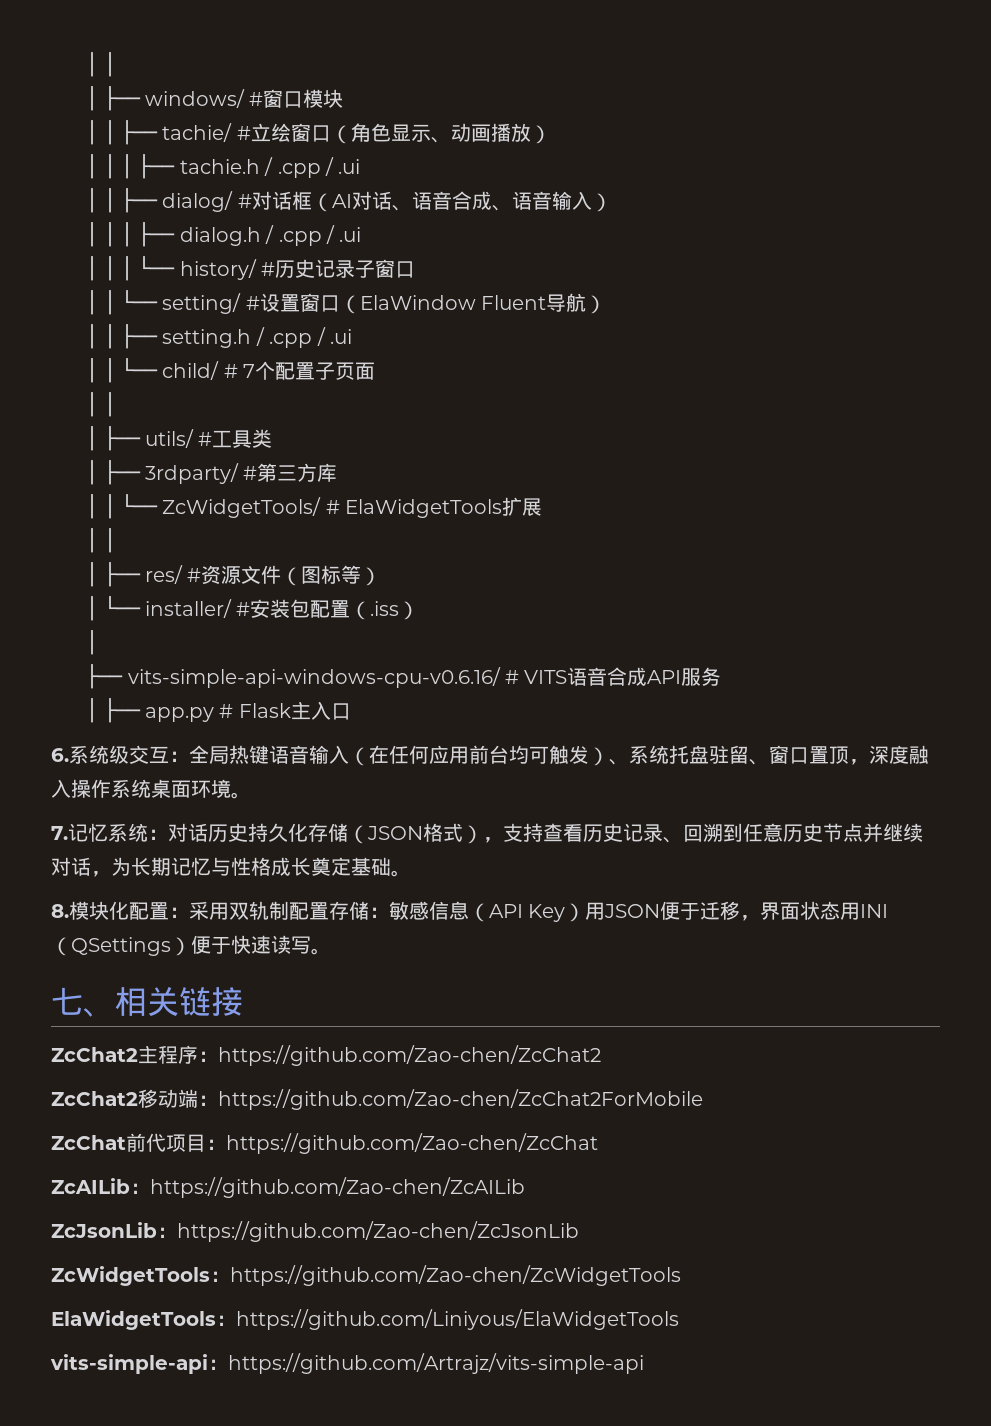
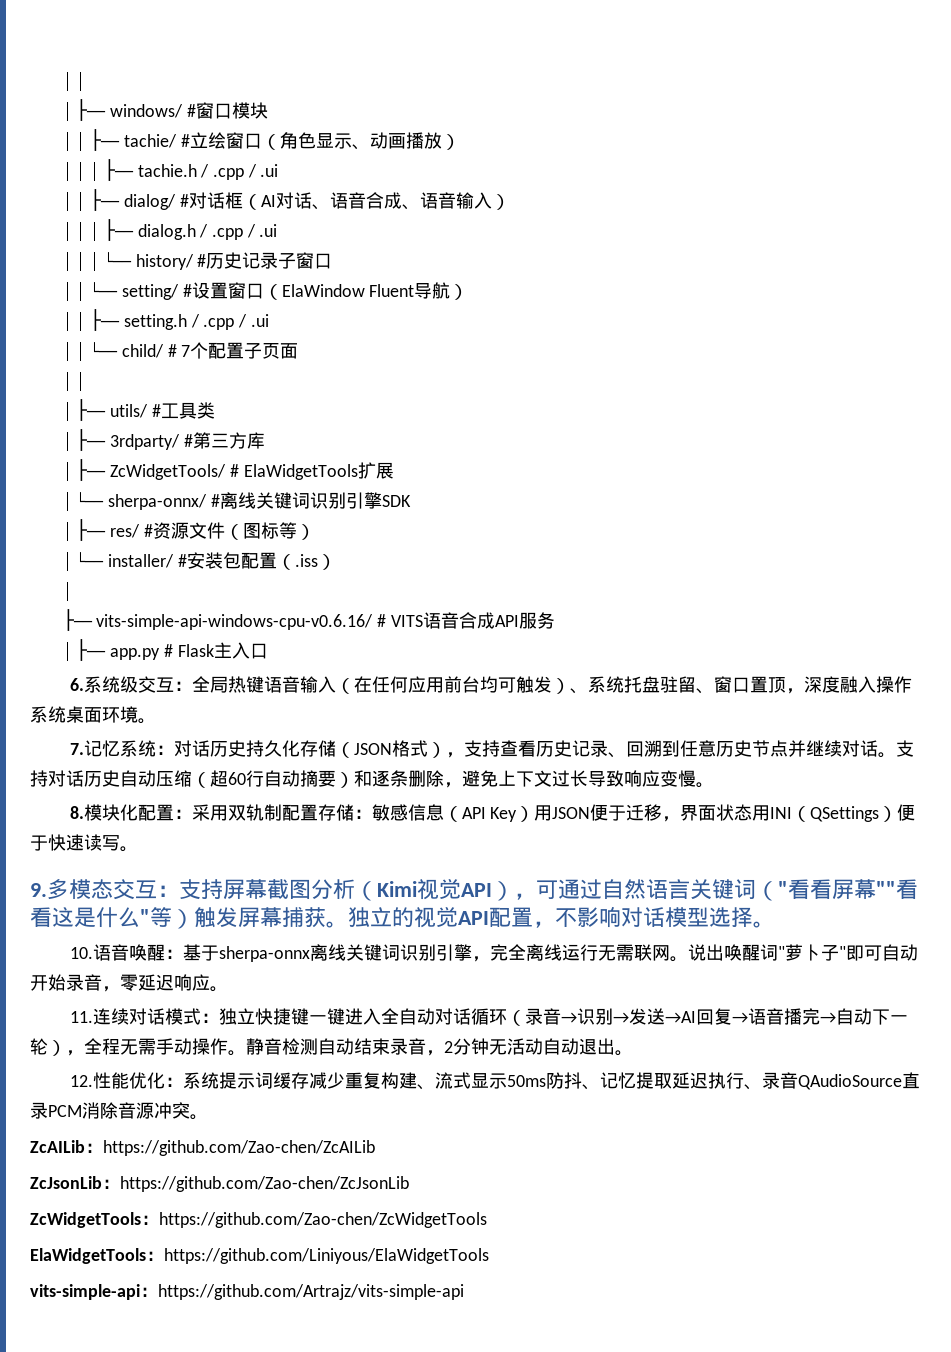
[103,494,158,519] │ └── -> [76,459,107,481] ├──
[103,528,116,553] │ -> [76,492,411,510] └── sherpa-onnx/ #离线关键词识别引擎SDK
[91,857,391,877] ，为长期记忆与性格成长奠定基础 -> [877,740,914,758] [30,770,696,788] 。支持对话历史自动压缩（超60行自动摘要）和逐条删除，避免上下文过长导致响应变慢
[51,987,243,1017] [51,1045,601,1066] [51,1089,703,1110] [51,1133,598,1154] 七、相关链接 // ZcChat2主程序：https://github.com/Zao-chen/ZcChat2 // ZcChat2移动端：https://github.com/Zao-chen/ZcChat2ForMobile // ZcChat前代项目：https://github.com/Zao-chen/ZcChat -> [30,879,918,901] [30,906,775,929] [69,944,918,962] [30,974,228,992] [69,1008,908,1026] [30,1038,633,1056] [69,1072,920,1090] [30,1102,208,1120] 9.多模态交互：支持屏幕截图分析（Kimi视觉API），可通过自然语言关键词（"看看屏幕""看看这是什么"等）触发屏幕捕获。独立的视觉API配置，不影响对话模型选择。 // 10.语音唤醒：基于sherpa-onnx离线关键词识别引擎，完全离线运行无需联网。说出唤醒词"萝卜子"即可自动开始录音，零延迟响应。 // 11.连续对话模式：独立快捷键一键进入全自动对话循环（录音→识别→发送→AI回复→语音播完→自动下一轮），全程无需手动操作。静音检测自动结束录音，2分钟无活动自动退出。 // 12.性能优化：系统提示词缓存减少重复构建、流式显示50ms防抖、记忆提取延迟执行、录音QAudioSource直录PCM消除音源冲突。

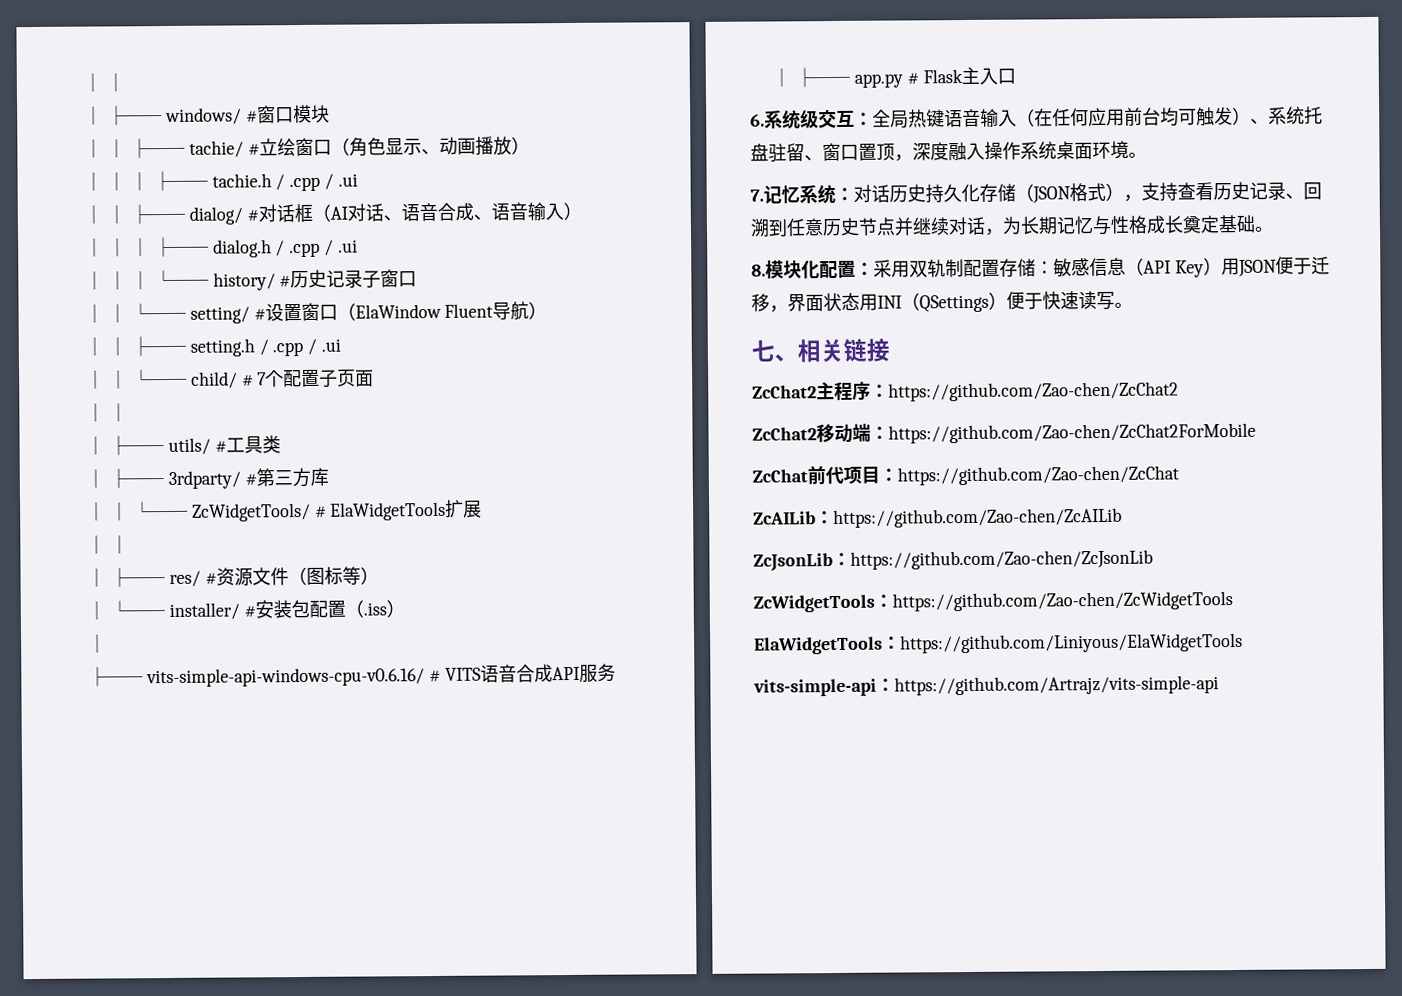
[76,459,107,481] ├── -> [109,500,188,522] │ └──
[76,492,411,510] └── sherpa-onnx/ #离线关键词识别引擎SDK -> [109,535,129,555] │
[877,740,914,758] [30,770,696,788] 。支持对话历史自动压缩（超60行自动摘要）和逐条删除，避免上下文过长导致响应变慢 -> [984,214,1256,236] ，为长期记忆与性格成长奠定基础
[30,879,918,901] [30,906,775,929] [69,944,918,962] [30,974,228,992] [69,1008,908,1026] [30,1038,633,1056] [69,1072,920,1090] [30,1102,208,1120] 9.多模态交互：支持屏幕截图分析（Kimi视觉API），可通过自然语言关键词（"看看屏幕""看看这是什么"等）触发屏幕捕获。独立的视觉API配置，不影响对话模型选择。 // 10.语音唤醒：基于sherpa-onnx离线关键词识别引擎，完全离线运行无需联网。说出唤醒词"萝卜子"即可自动开始录音，零延迟响应。 // 11.连续对话模式：独立快捷键一键进入全自动对话循环（录音→识别→发送→AI回复→语音播完→自动下一轮），全程无需手动操作。静音检测自动结束录音，2分钟无活动自动退出。 // 12.性能优化：系统提示词缓存减少重复构建、流式显示50ms防抖、记忆提取延迟执行、录音QAudioSource直录PCM消除音源冲突。 -> [751,338,890,363] [752,381,1179,402] [752,422,1256,444] [752,465,1179,486] 七、相关链接 // ZcChat2主程序：https://github.com/Zao-chen/ZcChat2 // ZcChat2移动端：https://github.com/Zao-chen/ZcChat2ForMobile // ZcChat前代项目：https://github.com/Zao-chen/ZcChat

